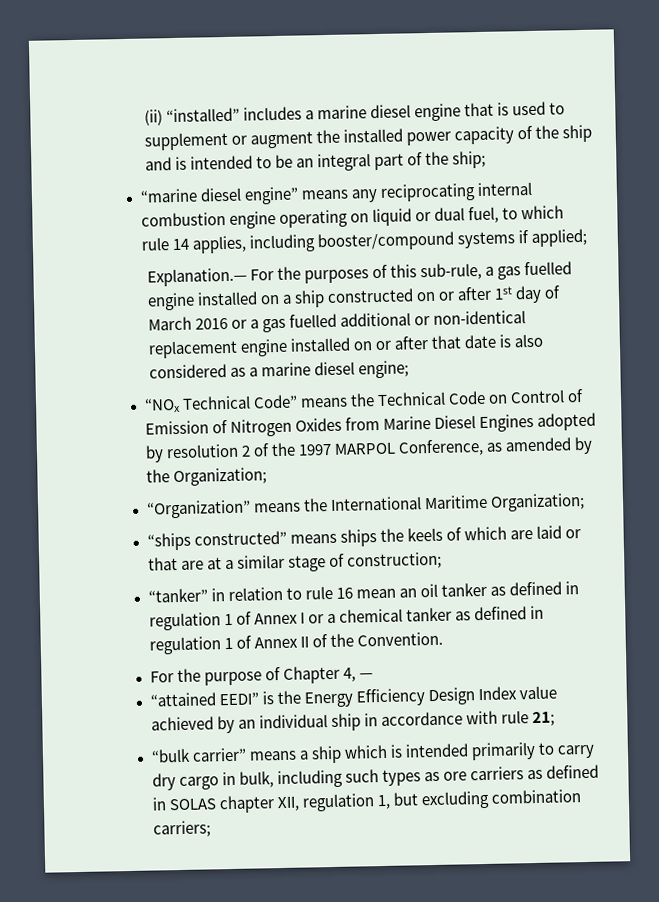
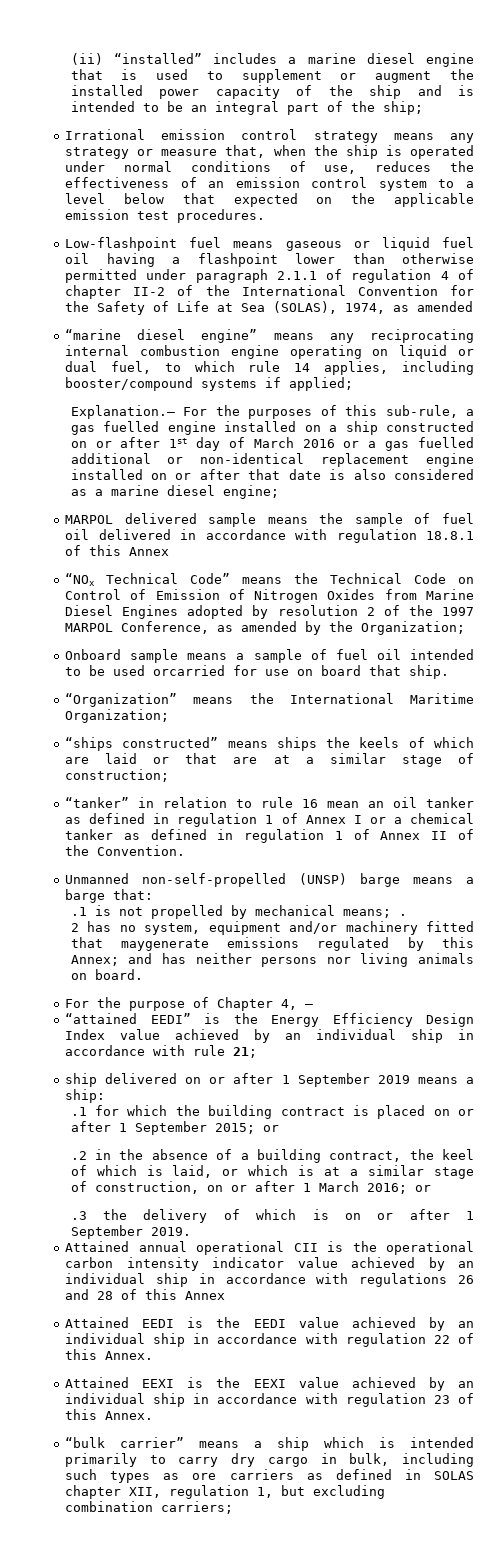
(487, 159) none -> [65,129,474,143] [65,145,474,159] [65,161,474,174] [65,177,475,191] [65,193,474,207] [65,209,266,223] [65,237,474,251] [65,253,474,267] [65,269,475,283] [65,285,474,299] [65,301,474,315] // Irrational emission control strategy means any strategy or measure that, when the ship is operated under normal conditions of use, reduces the effectiveness of an emission control system to a level below that expected on the applicable emission test procedures. // Low-flashpoint fuel means gaseous or liquid fuel oil having a flashpoint lower than otherwise permitted under paragraph 2.1.1 of regulation 4 of chapter II-2 of the International Convention for the Safety of Life at Sea (SOLAS), 1974, as amended
(409, 369) none -> [65,513,475,527] [65,529,474,543] [65,545,170,556] // MARPOL delivered sample means the sample of fuel oil delivered in accordance with regulation 18.8.1 of this Annex
(267, 477) none -> [65,649,474,663] [65,665,450,679] // Onboard sample means a sample of fuel oil intended to be used orcarried for use on board that ship.
(444, 639) none -> [65,873,475,887] [65,889,154,903] [70,905,407,919] [70,921,474,935] [70,937,474,951] [70,953,474,967] [70,969,143,980] // Unmanned non-self-propelled (UNSP) barge means a barge that: // .1 is not propelled by mechanical means; . // 2 has no system, equipment and/or machinery fitted that maygenerate emissions regulated by this Annex; and has neither persons nor living animals on board.
(556, 719) none -> [65,1073,474,1087] [65,1089,106,1103] [70,1105,475,1119] [70,1121,279,1135] [70,1149,475,1163] [70,1165,474,1179] [70,1181,431,1194] [70,1209,475,1223] [70,1225,191,1239] [65,1241,474,1255] [65,1257,474,1271] [65,1273,474,1287] [65,1289,226,1300] [65,1317,474,1331] [65,1333,474,1347] [65,1349,154,1360] [65,1377,474,1391] [65,1393,474,1407] [65,1409,154,1420] // ship delivered on or after 1 September 2019 means a ship: // .1 for which the building contract is placed on or after 1 September 2015; or // .2 in the absence of a building contract, the keel of which is laid, or which is at a similar stage of construction, on or after 1 March 2016; or // .3 the delivery of which is on or after 1 September 2019. // Attained annual operational CII is the operational carbon intensity indicator value achieved by an individual ship in accordance with regulations 26 and 28 of this Annex // Attained EEDI is the EEDI value achieved by an individual ship in accordance with regulation 22 of this Annex. // Attained EEXI is the EEXI value achieved by an individual ship in accordance with regulation 23 of this Annex.

